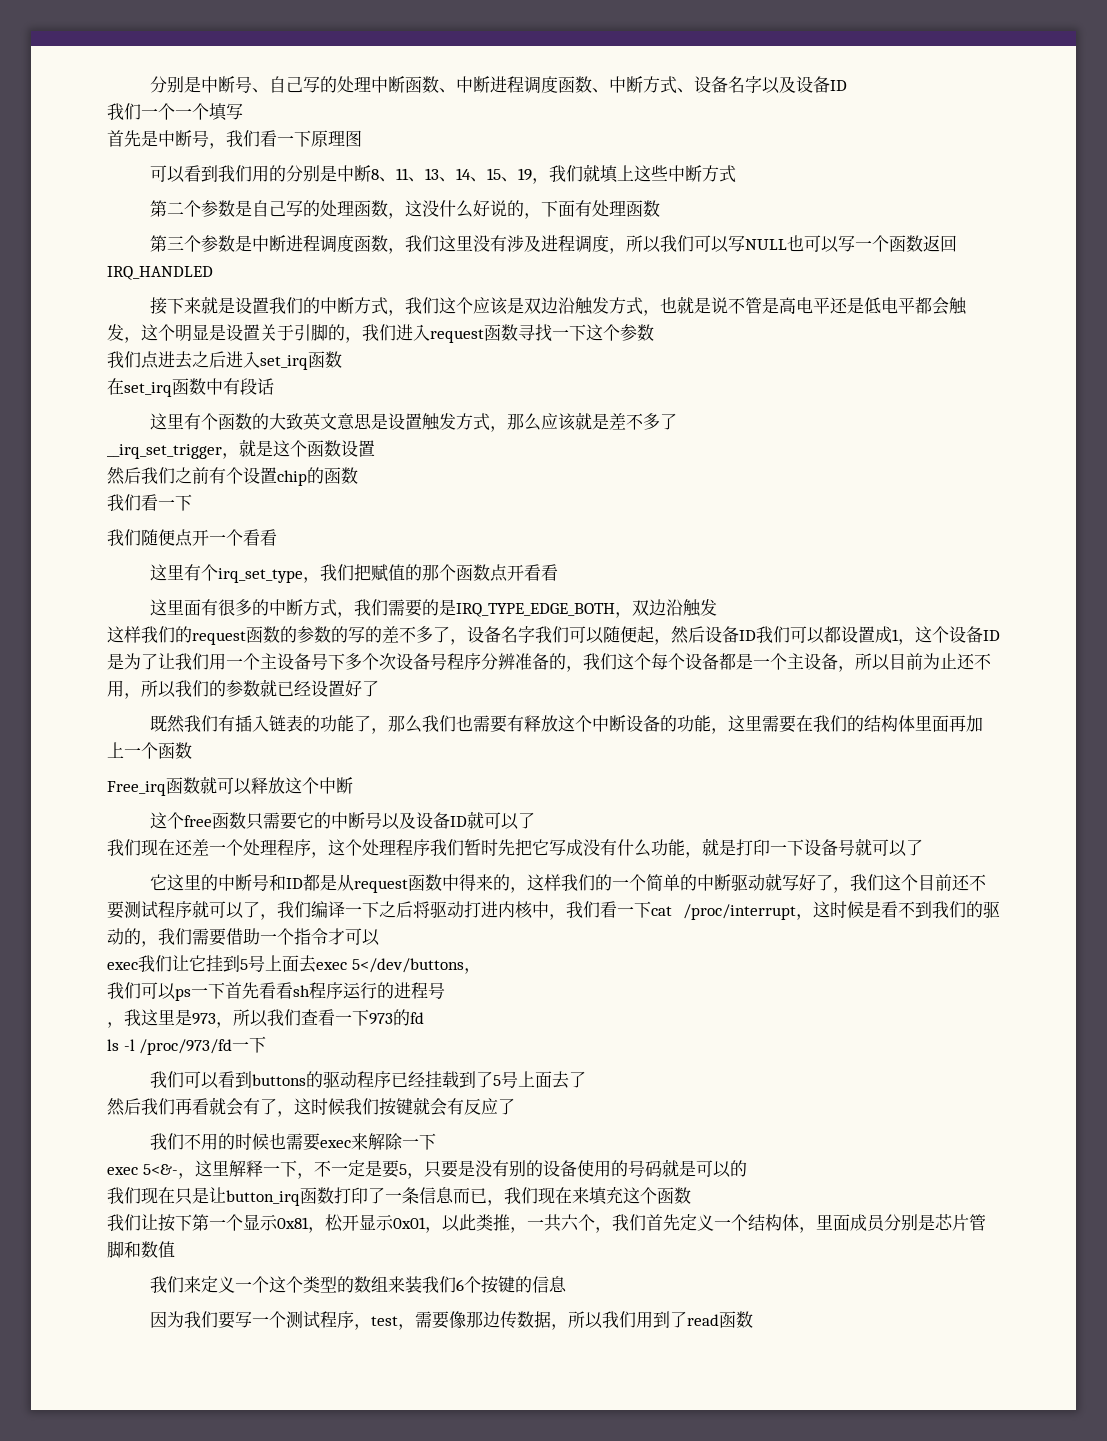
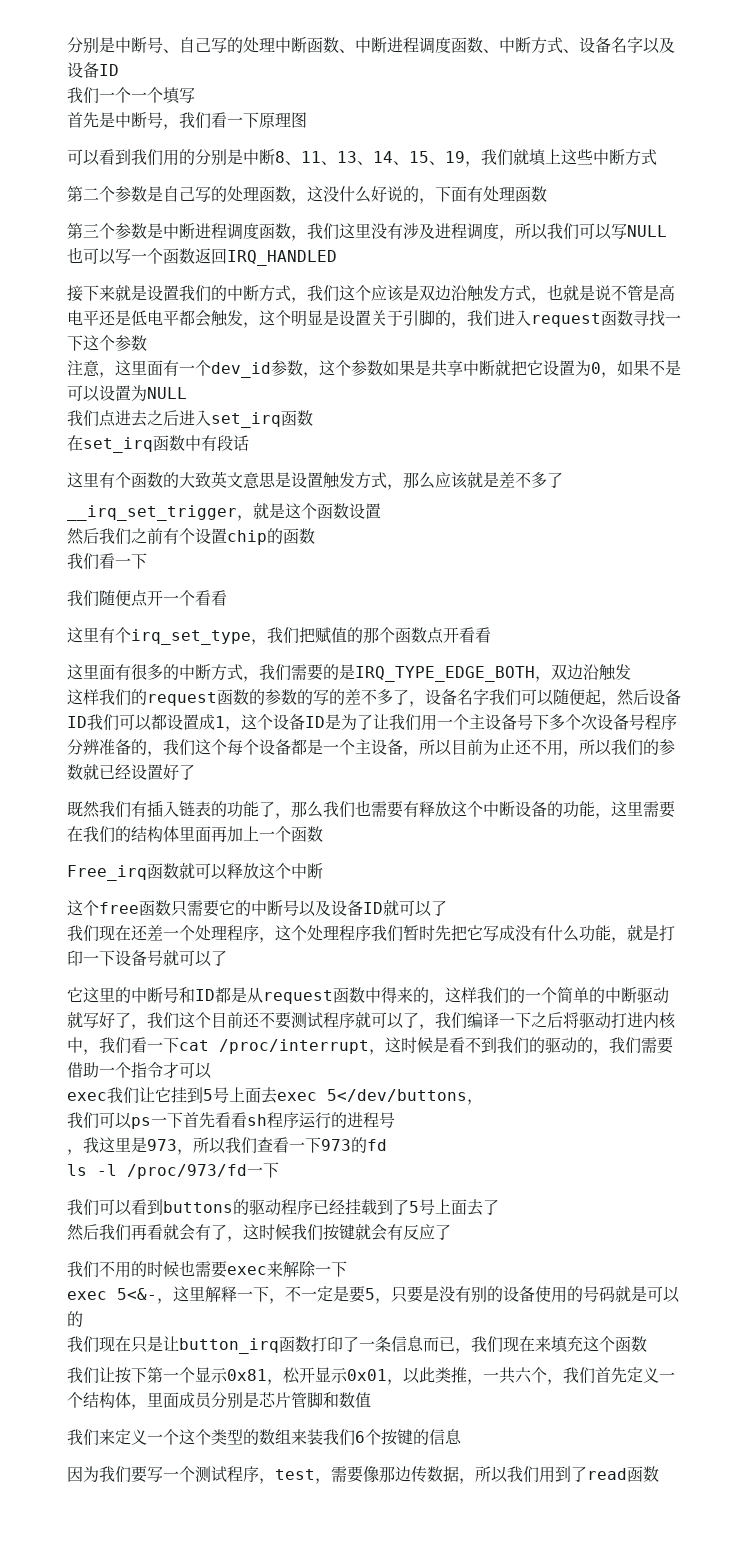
(654, 332) none -> [67,360,681,378] [67,385,187,402] // 注意，这里面有一个dev_id参数，这个参数如果是共享中断就把它设置为0，如果不是可以设置为NULL

